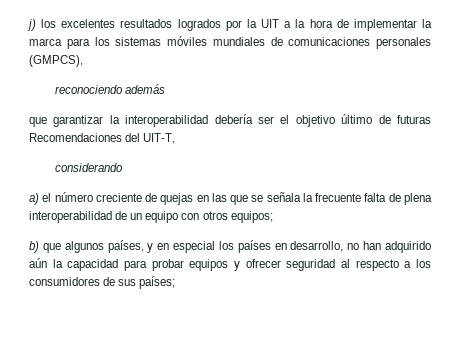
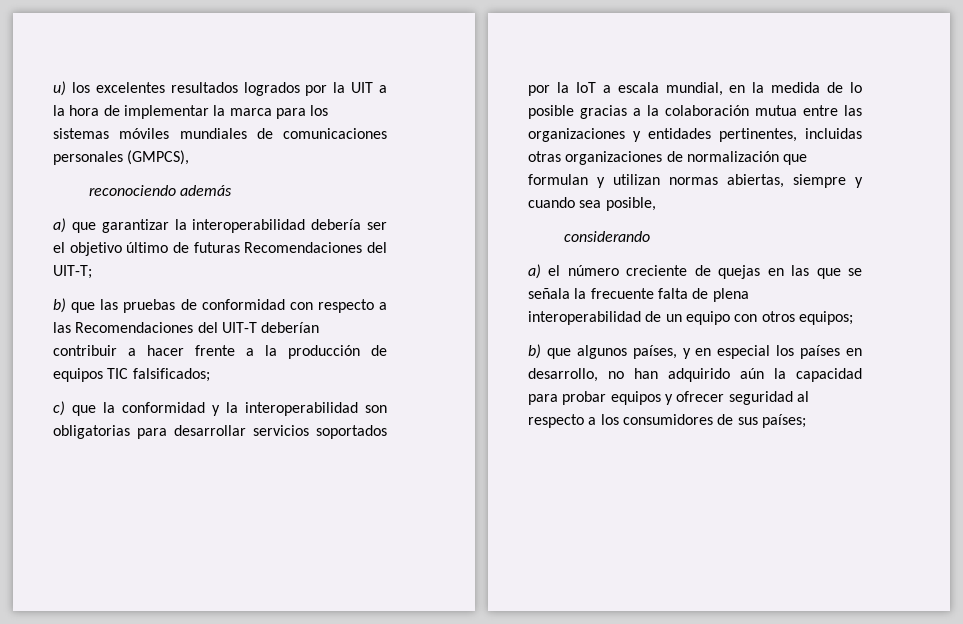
[27,19,36,31] j) -> [53,81,66,96] u)
(166, 89) none -> [53,218,66,233] a)
[143,133,176,144] UIT-T, -> [53,265,92,279] [53,298,387,313] [53,322,320,333] [53,345,387,359] [53,368,210,382] [53,401,387,416] [53,425,387,439] [528,82,862,96] [528,105,862,119] [528,128,862,142] [528,151,808,165] [528,174,863,188] [528,197,656,211] UIT-T; // b) que las pruebas de conformidad con respecto a las Recomendaciones del UIT-T deberían contribuir a hacer frente a la producción de equipos TIC falsificados; // c) que la conformidad y la interoperabilidad son obligatorias para desarrollar servicios soportados por la IoT a escala mundial, en la medida de lo posible gracias a la colaboración mutua entre las organizaciones y entidades pertinentes, incluidas otras organizaciones de normalización que formulan y utilizan normas abiertas, siempre y cuando sea posible,

